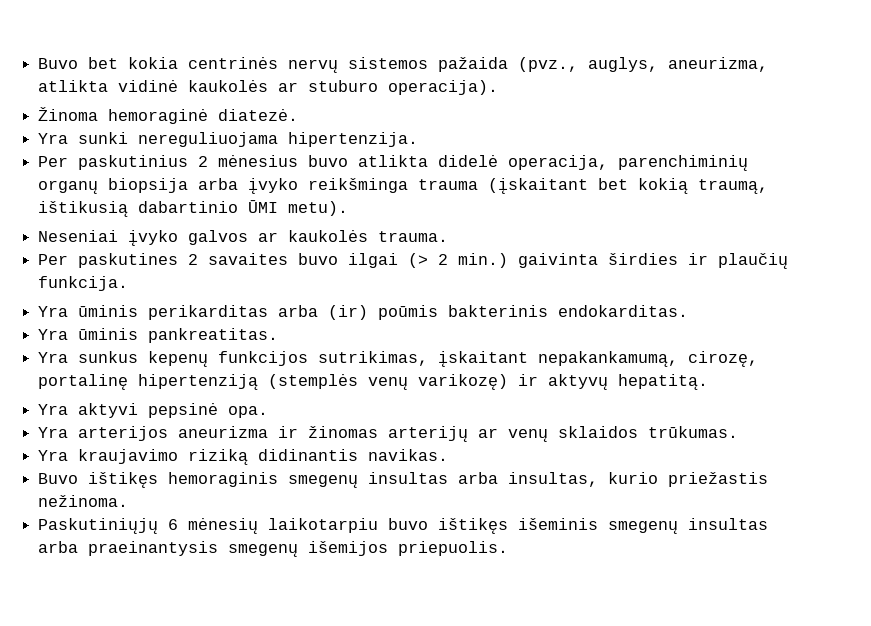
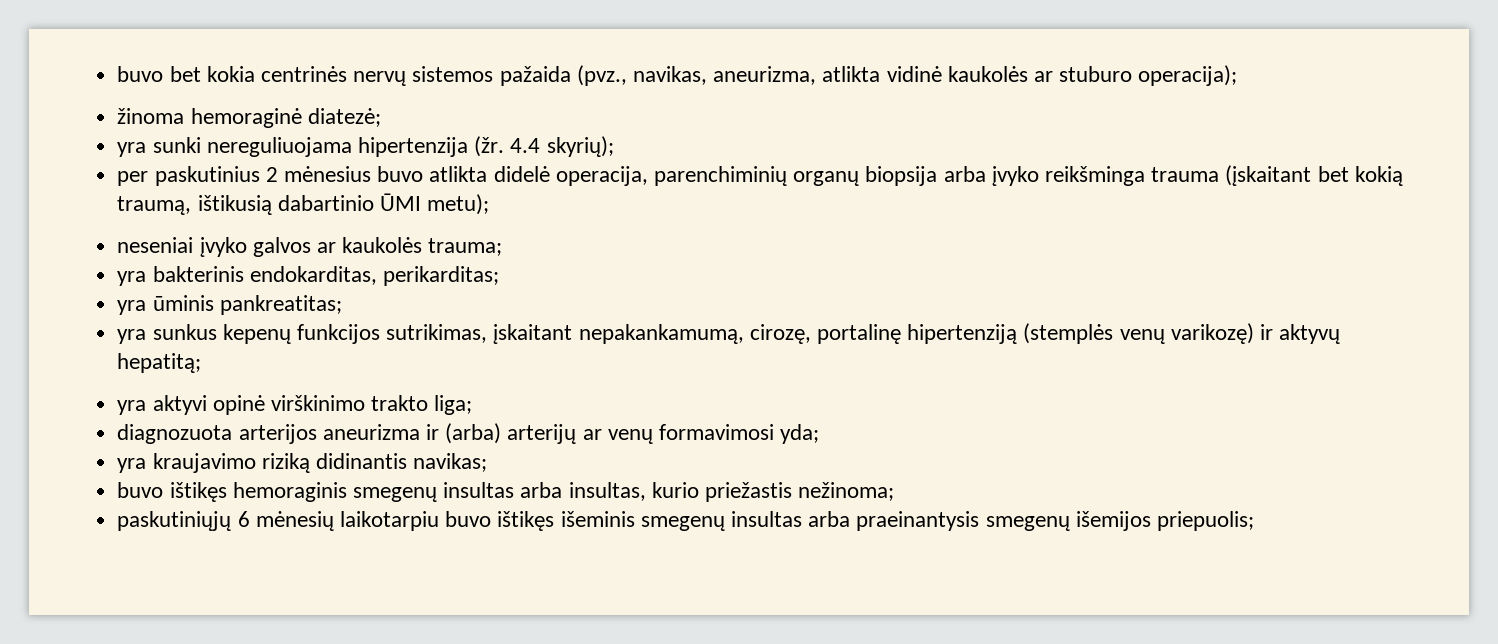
[38,58,79,69] Buvo -> [117,66,164,82] buvo
[588,57,659,72] auglys, -> [632,66,707,85] navikas,
[388,80,499,95] [38,107,299,124] [38,132,419,147] [38,156,69,167] operacija). // Žinoma hemoraginė diatezė. // Yra sunki nereguliuojama hipertenzija. // Per -> [1138,65,1238,86] [117,108,381,128] [117,136,614,157] [117,171,149,186] operacija); // žinoma hemoraginė diatezė; // yra sunki nereguliuojama hipertenzija (žr. 4.4 skyrių); // per
[288,201,349,216] [38,230,119,242] metu). // Neseniai -> [427,194,490,215] [117,237,194,253] metu); // neseniai
[378,231,449,242] [38,253,789,269] [38,276,129,291] [38,305,689,320] [38,328,279,343] [38,352,69,363] trauma. // Per paskutines 2 savaites buvo ilgai (> 2 min.) gaivinta širdies ir plaučių funkcija. // Yra ūminis perikarditas arba (ir) poūmis bakterinis endokarditas. // Yra ūminis pankreatitas. // Yra -> [428,238,503,256] [117,266,499,286] [117,295,342,315] [117,329,147,344] trauma; // yra bakterinis endokarditas, perikarditas; // yra ūminis pankreatitas; // yra
[618,374,709,390] [38,403,269,418] [38,427,69,438] hepatitą. // Yra aktyvi pepsinė opa. // Yra -> [117,353,202,373] [117,395,473,415] [117,424,233,444] hepatitą; // yra aktyvi opinė virškinimo trakto liga; // diagnozuota
[308,426,379,438] žinomas -> [445,423,502,444] (arba)
[558,426,739,438] [38,450,69,461] sklaidos trūkumas. // Yra -> [658,424,820,444] [117,458,147,473] formavimosi yda; // yra
[368,449,449,461] [38,473,79,484] navikas. // Buvo -> [413,453,488,472] [117,482,164,498] navikas; // buvo
[38,495,129,507] [38,518,159,534] nežinoma. // Paskutiniųjų -> [798,482,895,501] [117,511,232,531] nežinoma; // paskutiniųjų
[398,541,509,556] priepuolis. -> [1157,511,1255,531] priepuolis;

